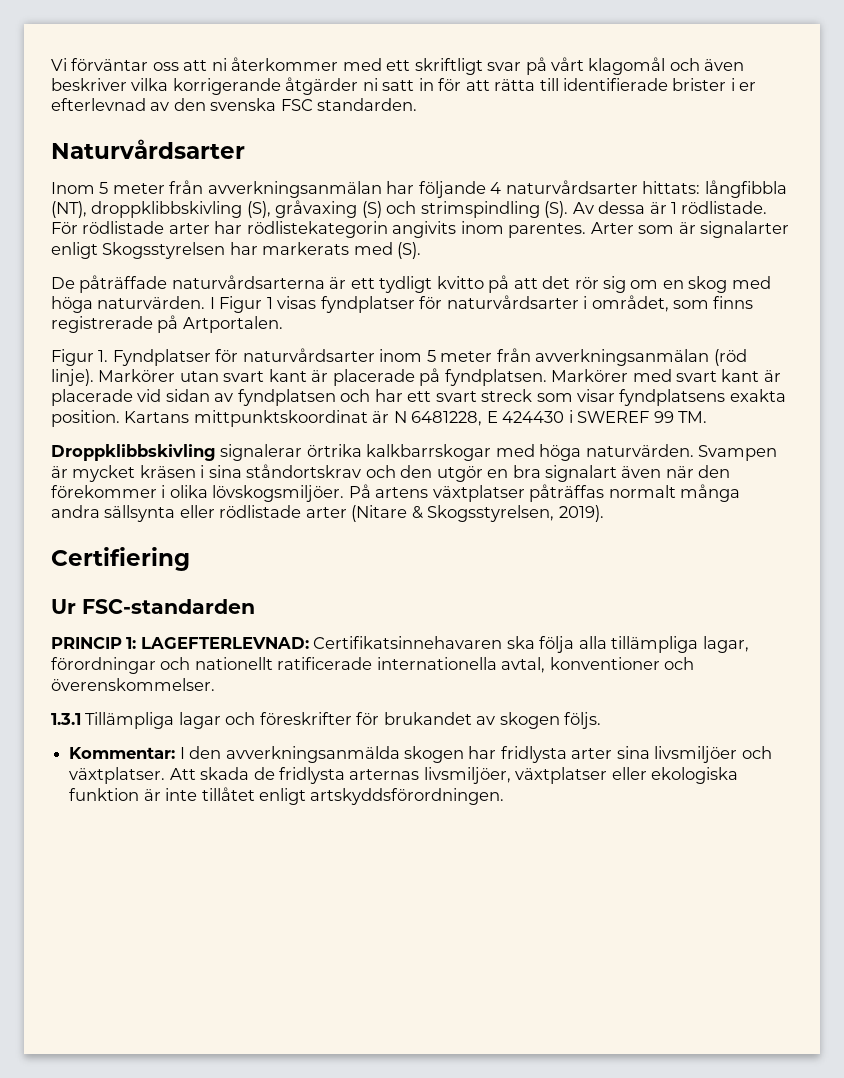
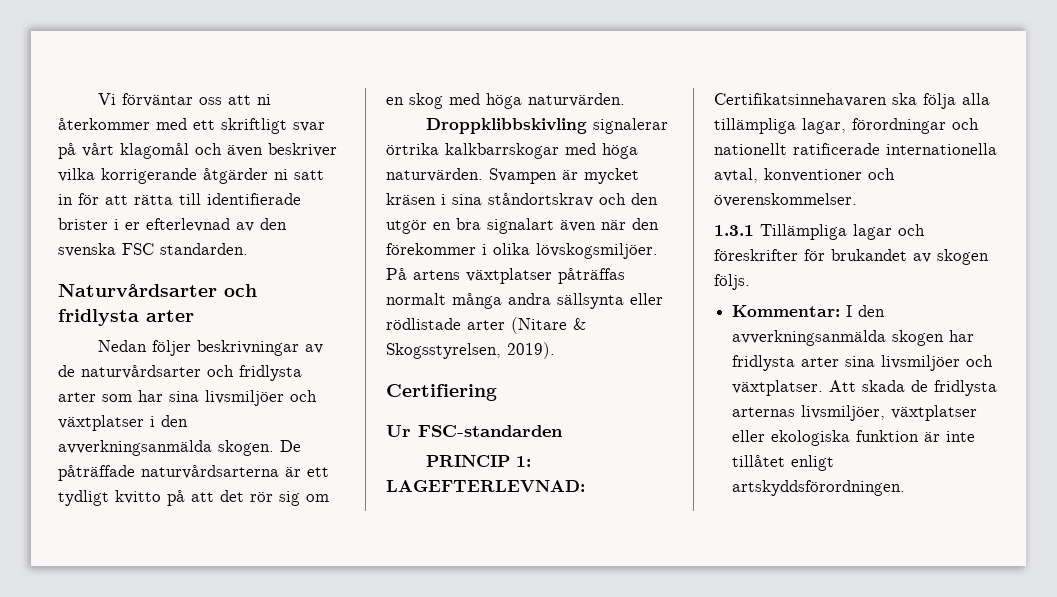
[51,180,787,198] [51,200,768,218] [51,221,790,238] [51,242,422,259] // Inom 5 meter från avverkningsanmälan har följande 4 naturvårdsarter hittats: långfibbla (NT), droppklibbskivling (S), gråvaxing (S) och strimspindling (S). Av dessa är 1 rödlistade. För rödlistade arter har rödlistekategorin angivits inom parentes. Arter som är signalarter enligt Skogsstyrelsen har markerats med (S). // -> [224,284,257,297] [58,309,194,326] [97,340,323,356] [58,365,302,381] [58,390,317,406] [58,415,188,431] [58,440,274,456] och fridlysta arter // Nedan följer beskrivningar av de naturvårdsarter och fridlysta arter som har sina livsmiljöer och växtplatser i den avverkningsanmälda skogen.
[209,295,754,313] [51,315,283,333] [51,348,747,366] [51,368,781,386] [51,389,786,406] [51,410,708,427] I Figur 1 visas fyndplatser för naturvårdsarter i området, som finns registrerade på Artportalen. // Figur 1. Fyndplatser för naturvårdsarter inom 5 meter från avverkningsanmälan (röd linje). Markörer utan svart kant är placerade på fyndplatsen. Markörer med svart kant är placerade vid sidan av fyndplatsen och har ett svart streck som visar fyndplatsens exakta position. Kartans mittpunktskoordinat är N 6481228, E 424430 i SWEREF 99 TM. -> (625, 100) none

